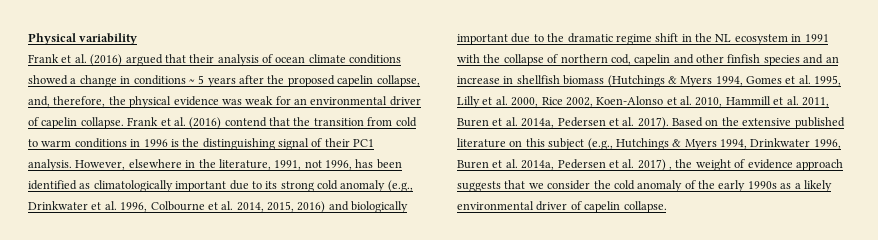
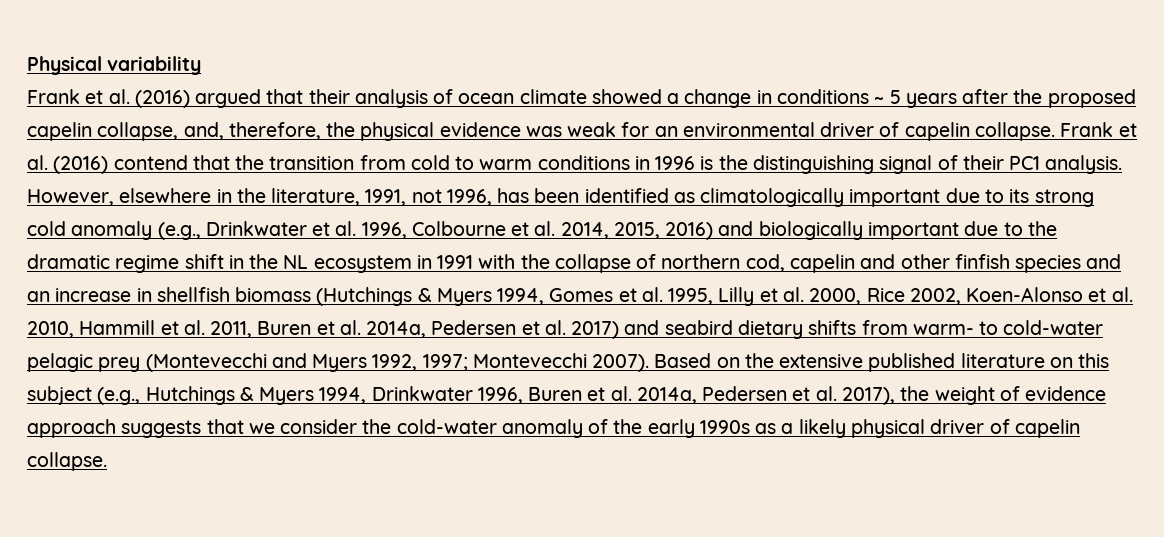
[349,54,402,64] conditions -> (587, 96) none
[637,117,669,129] 2017). -> [571,320,1104,339] [27,353,650,372] 2017) and seabird dietary shifts from warm- to cold-water pelagic prey (Montevecchi and Myers 1992, 1997; Montevecchi 2007).
[637,159,672,171] 2017) , -> [841,387,895,405] 2017),
[613,180,635,190] cold -> [396,419,497,434] cold-water
[457,201,534,210] environmental -> [850,419,925,438] physical

